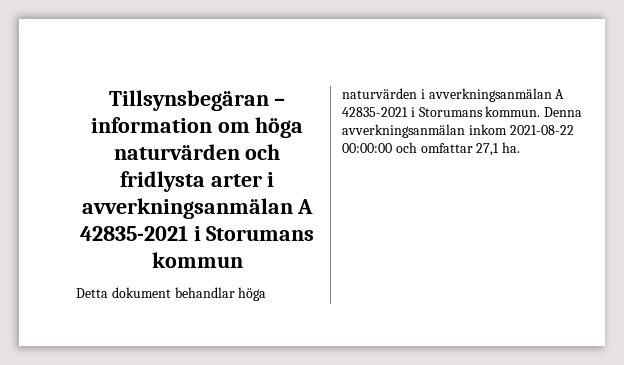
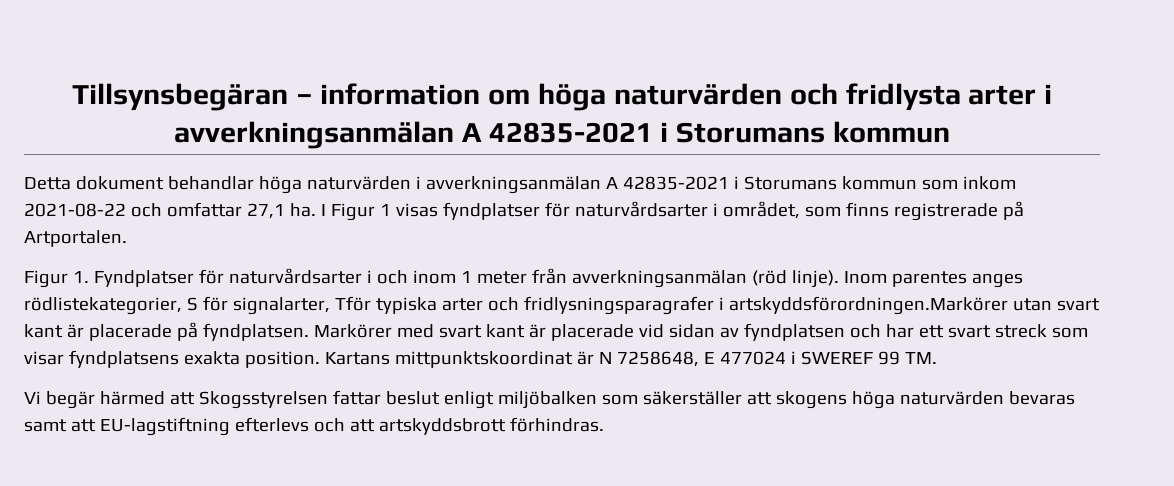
[485,106,583,117] [342,124,465,138] kommun. Denna avverkningsanmälan -> [841,176,958,190] kommun som
[342,143,392,153] 00:00:00 -> (126, 210) none
(521, 147) none -> [320,201,1024,221] [24,230,127,247] [24,268,1023,288] [24,296,1100,315] [24,322,1088,341] [24,350,937,368] [24,390,1075,409] [24,417,604,436] I Figur 1 visas fyndplatser för naturvårdsarter i området, som finns registrerade på Artportalen. // Figur 1. Fyndplatser för naturvårdsarter i och inom 1 meter från avverkningsanmälan (röd linje). Inom parentes anges rödlistekategorier, S för signalarter, Tför typiska arter och fridlysningsparagrafer i artskyddsförordningen.Markörer utan svart kant är placerade på fyndplatsen. Markörer med svart kant är placerade vid sidan av fyndplatsen och har ett svart streck som visar fyndplatsens exakta position. Kartans mittpunktskoordinat är N 7258648, E 477024 i SWEREF 99 TM. // Vi begär härmed att Skogsstyrelsen fattar beslut enligt miljöbalken som säkerställer att skogens höga naturvärden bevaras samt att EU-lagstiftning efterlevs och att artskyddsbrott förhindras.

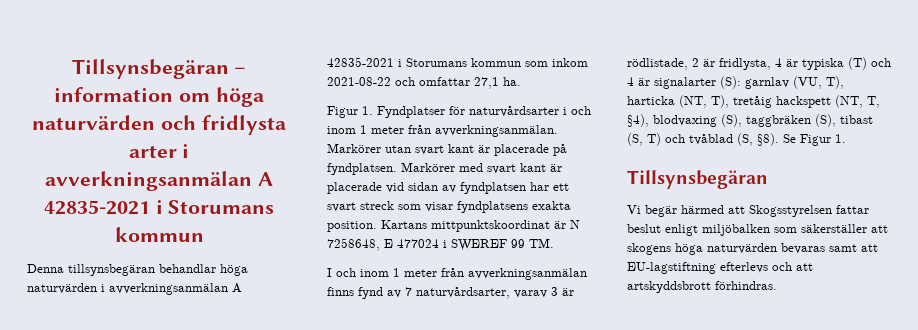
[24,176,164,190] Detta dokument -> [27,264,155,276] Denna tillsynsbegäran
[320,201,1024,221] [24,230,127,247] I Figur 1 visas fyndplatser för naturvårdsarter i området, som finns registrerade på Artportalen. -> (521, 81) none
[571,270,1023,288] [24,296,1008,315] avverkningsanmälan (röd linje). Inom parentes anges rödlistekategorier, S för signalarter, Tför typiska arter och fridlysningsparagrafer i artskyddsförordningen.Markörer -> [435,125,558,137] [327,143,381,153] avverkningsanmälan. Markörer
[849,324,881,338] och -> (526, 188) none
(937, 358) none -> [327,268,587,280] [327,287,574,299] [627,57,891,70] [627,76,844,89] [627,95,880,108] [627,114,873,127] [627,133,846,146] [627,170,768,189] // I och inom 1 meter från avverkningsanmälan finns fynd av 7 naturvårdsarter, varav 3 är rödlistade, 2 är fridlysta, 4 är typiska (T) och 4 är signalarter (S): garnlav (VU, T), harticka (NT, T), tretåig hackspett (NT, T, §4), blodvaxing (S), taggbräken (S), tibast (S, T) och tvåblad (S, §8). Se Figur 1. // Tillsynsbegäran

